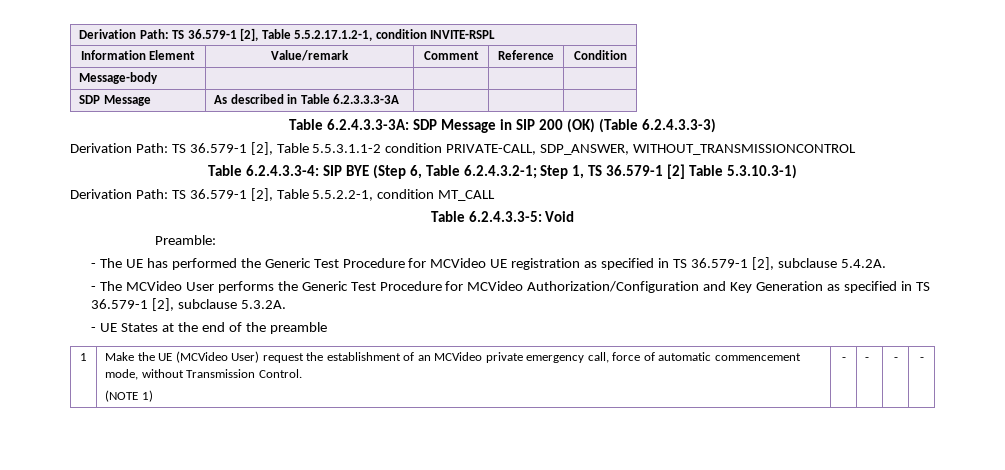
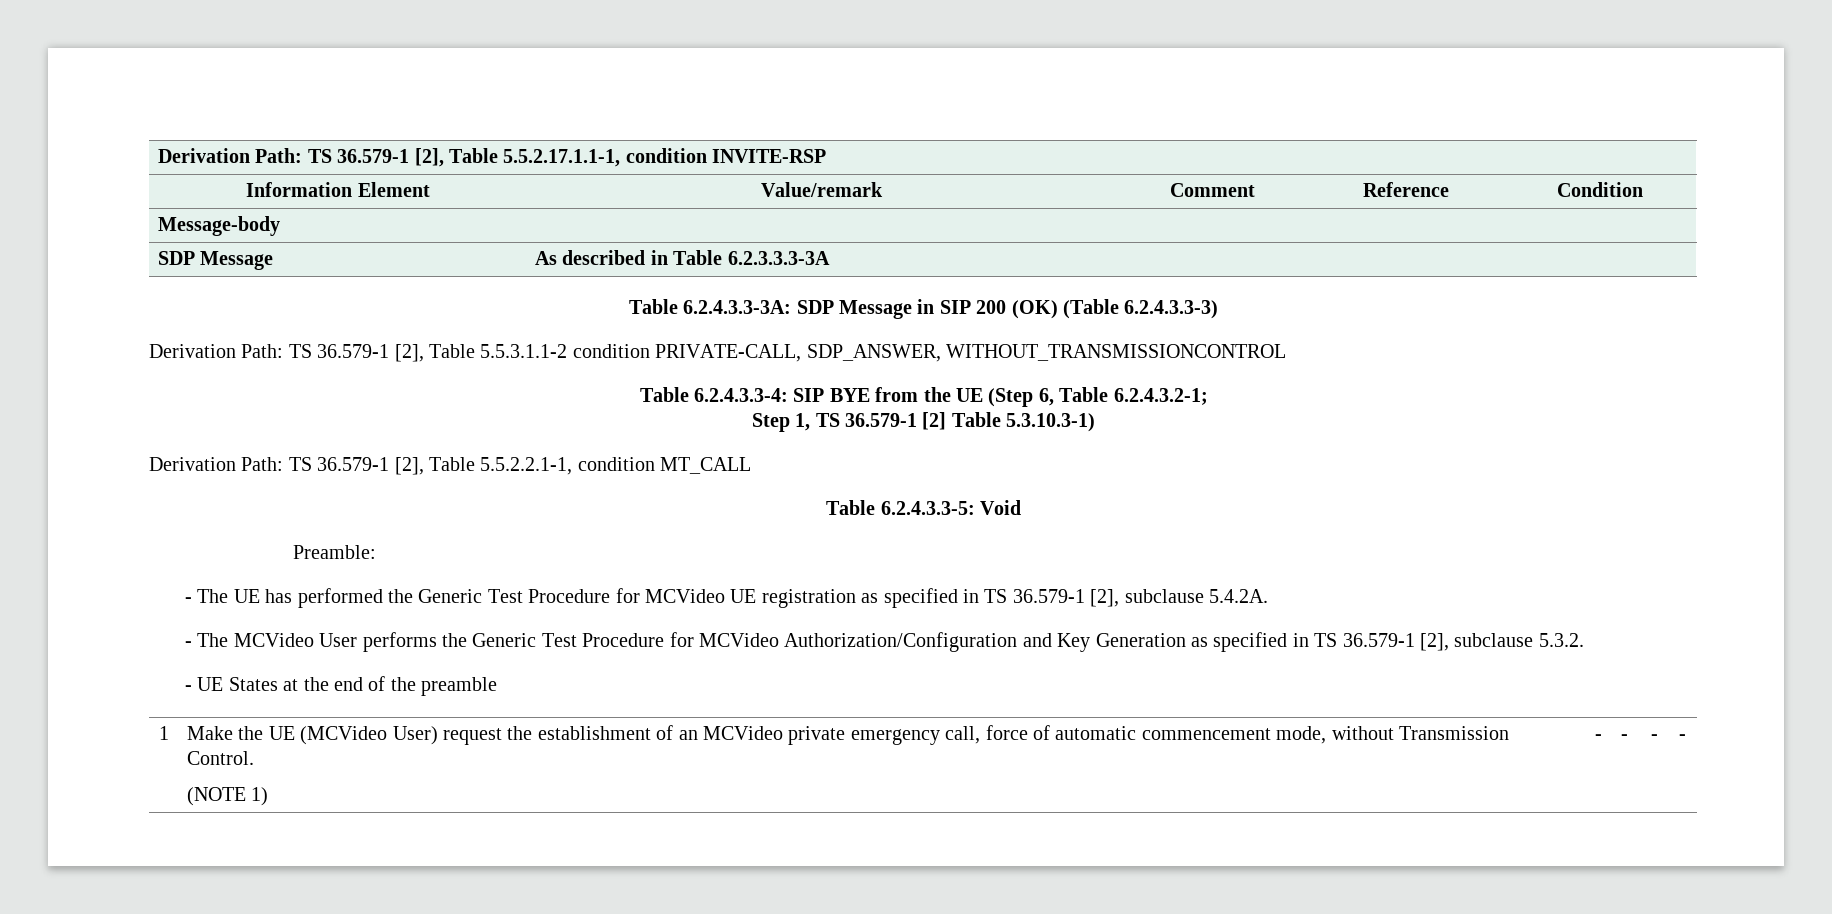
[79,28,496,41] Derivation Path: TS 36.579-1 [2], Table 5.5.2.17.1.2-1, condition INVITE-RSPL -> [158,148,827,167] Derivation Path: TS 36.579-1 [2], Table 5.5.2.17.1.1-1, condition INVITE-RSP
(369, 170) none -> [875,387,983,402] from the UE
(537, 172) none -> (1208, 396) //
[312,190,374,201] 5.5.2.2-1, -> [480,457,573,475] 5.5.2.2.1-1,
[240,300,286,309] 5.3.2A. -> [1538,633,1584,647] 5.3.2.

